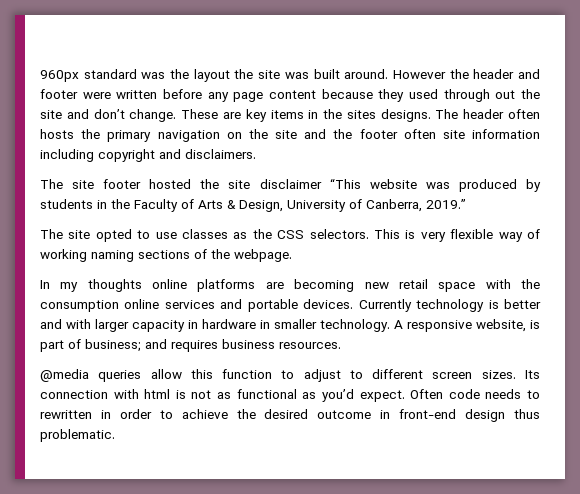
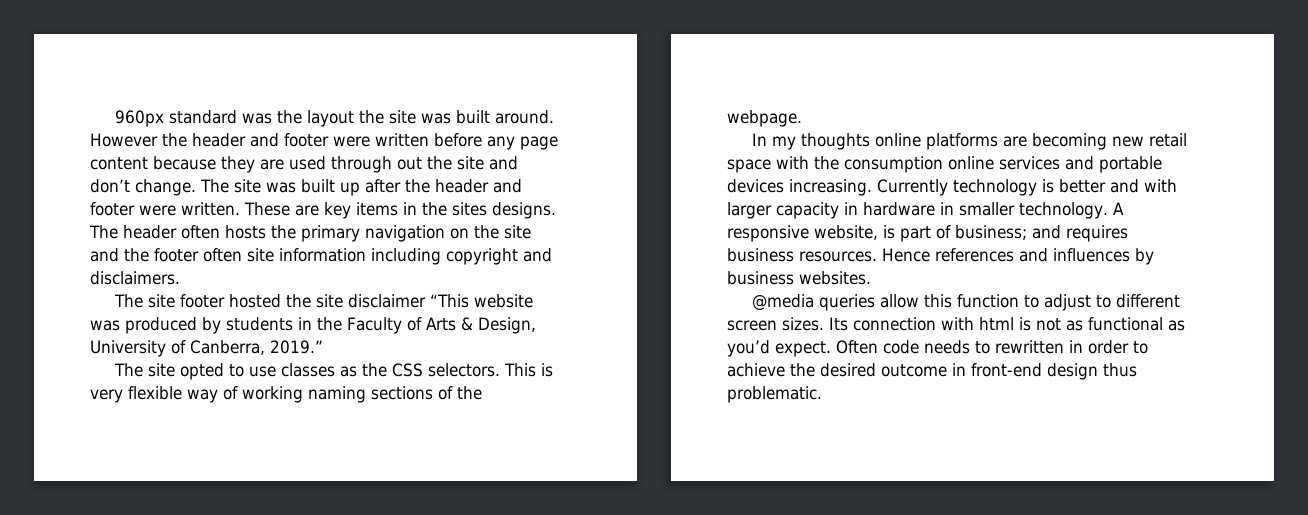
(405, 95) none -> [260,159,284,170] are
(177, 115) none -> [200,179,522,196] [90,202,240,216] The site was built up after the header and footer were written.
[303,299,354,309] devices. -> [727,179,872,196] devices increasing.
(341, 345) none -> [882,248,1154,265] [727,271,871,285] Hence references and influences by business websites.

